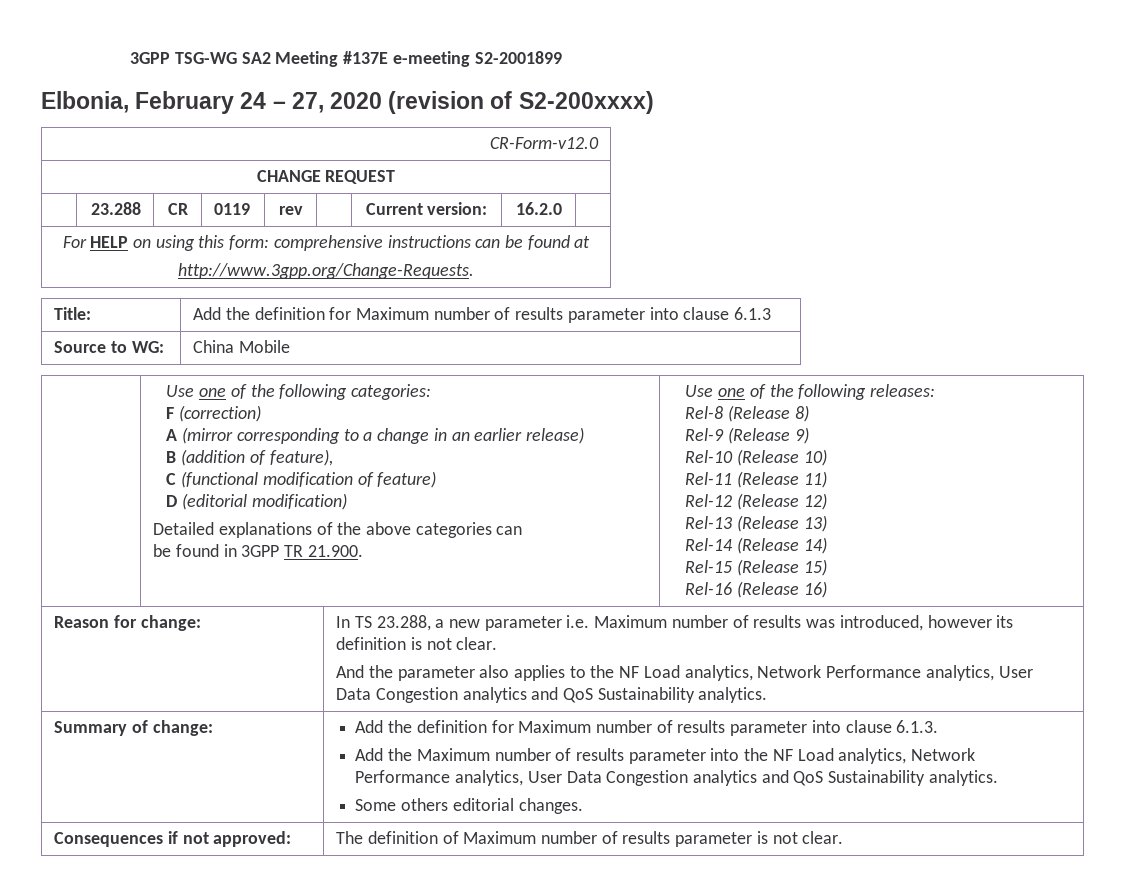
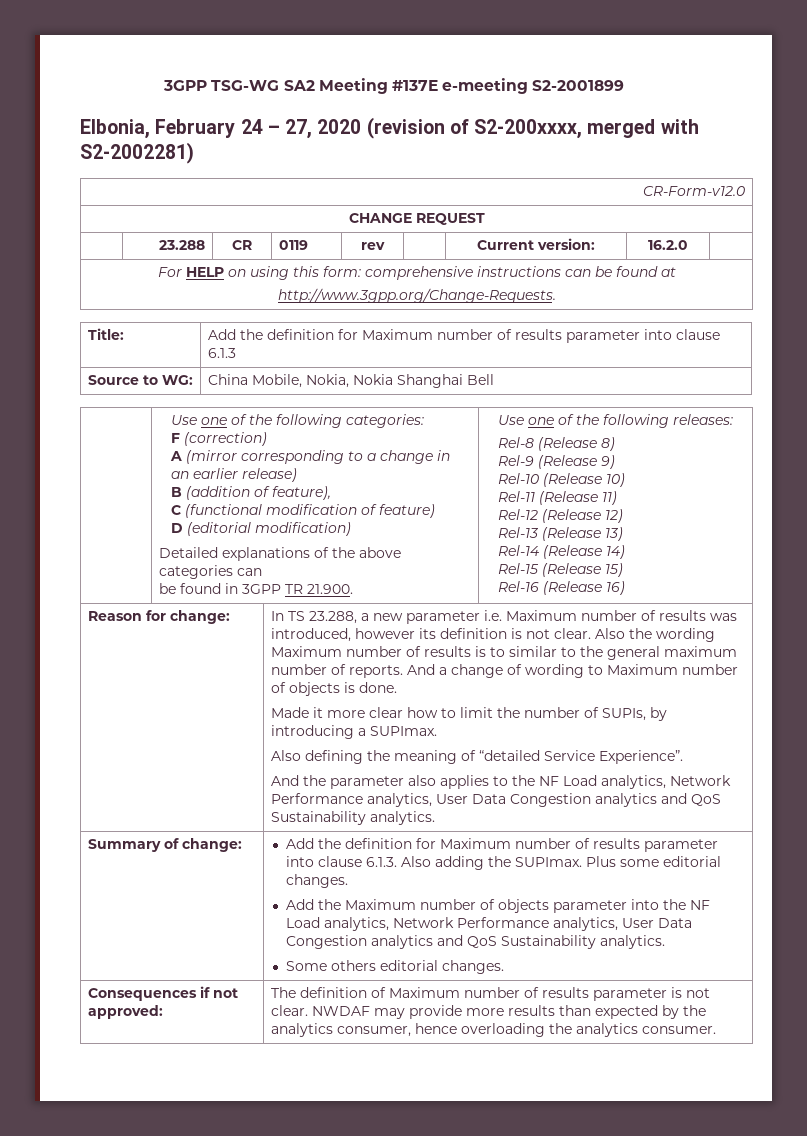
[518,91,654,114] S2-200xxxx) -> [474,119,699,139] [80,142,194,164] S2-200xxxx, merged with S2-2002281)
[238,340,290,353] Mobile -> [251,374,494,388] Mobile, Nokia, Nokia Shanghai Bell
(498, 643) none -> [594,628,715,642] [270,646,737,660] [270,664,738,678] [270,682,397,696] [270,707,667,721] [270,725,437,739] [270,750,683,764] Also the wording Maximum number of results is to similar to the general maximum number of reports. And a change of wording to Maximum number of objects is done. // Made it more clear how to limit the number of SUPIs, by introducing a SUPImax. // Also defining the meaning of “detailed Service Experience”.
(939, 726) none -> [400,856,721,870] [285,874,348,888] Also adding the SUPImax. Plus some editorial changes.
[575,748,624,761] results -> [497,899,549,913] objects
(844, 837) none -> [311,1005,706,1019] [270,1023,716,1037] NWDAF may provide more results than expected by the analytics consumer, hence overloading the analytics consumer.

